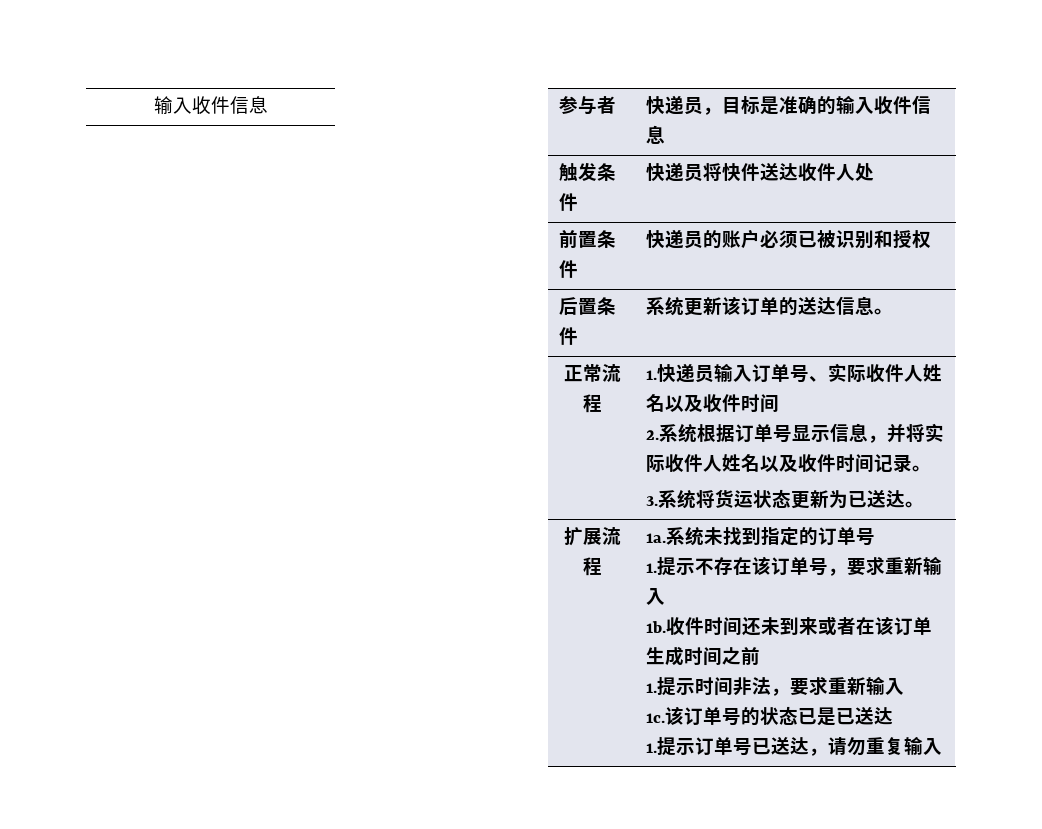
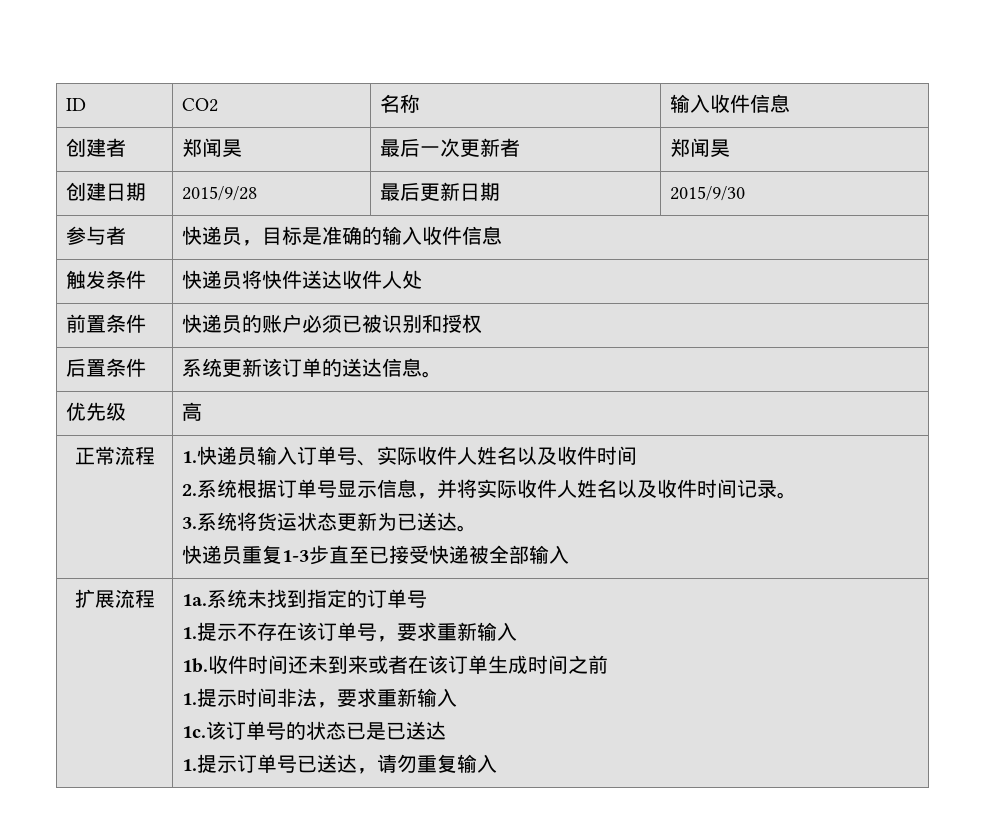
[153,96,268,115] 输入收件信息 -> [66,98,87,111] [182,98,219,112] [380,94,421,113] [670,94,791,113] [66,138,127,157] [182,138,243,157] [380,138,521,157] [670,138,731,157] [66,182,147,201] [182,186,258,201] [380,182,501,201] [670,186,746,201] ID | CO2 | 名称 | 输入收件信息 // 创建者 | 郑闻昊 | 最后一次更新者 | 郑闻昊 // 创建日期 | 2015/9/28 | 最后更新日期 | 2015/9/30
(893, 311) none -> [66,402,127,421] [182,402,203,421] // 优先级 | 高
(924, 504) none -> [182,545,570,565] // 快递员重复1-3步直至已接受快递被全部输入

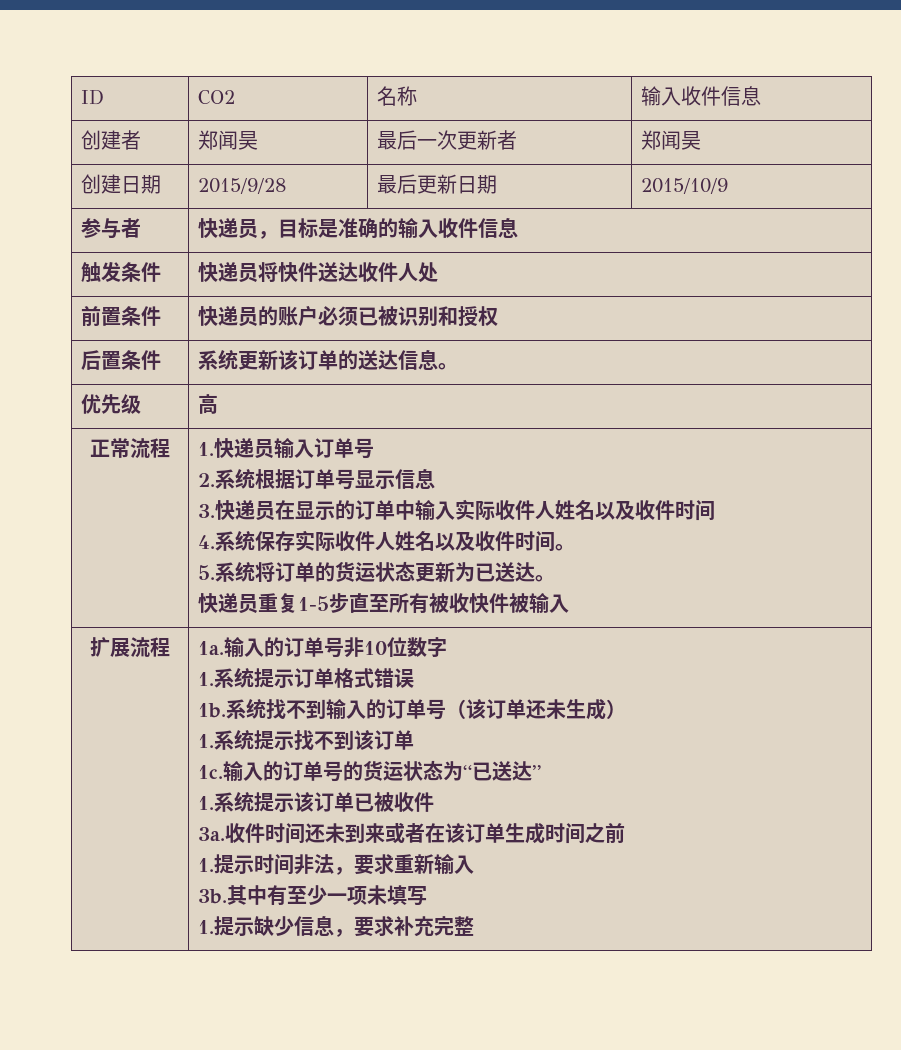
[670,186,746,201] 2015/9/30 -> [640,178,728,194] 2015/10/9
[357,460,378,466] 、 -> [197,468,435,490] [197,500,455,521] // 2.系统根据订单号显示信息 // 3.快递员在显示的订单中输入
[182,479,798,499] [182,512,258,531] 2.系统根据订单号显示信息，并将实际收件人姓名以及收件时间记录。 // 3.系统将 -> [197,530,575,552] [197,561,335,582] 4.系统保存实际收件人姓名以及收件时间。 // 5.系统将订单的
[282,545,530,565] 1-3步直至已接受快递被全部 -> [297,593,529,613] 1-5步直至所有被收快件被
[207,589,428,608] [182,622,518,642] [182,658,209,673] 系统未找到指定的订单号 // 1.提示不存在该订单号，要求重新输入 // 1b. -> [223,637,447,658] [197,667,414,688] [197,698,626,720] [197,729,414,751] [197,760,541,782] [197,791,434,812] [197,827,225,841] 输入的订单号非10位数字 // 1.系统提示订单格式错误 // 1b.系统找不到输入的订单号（该订单还未生成） // 1.系统提示找不到该订单 // 1c.输入的订单号的货运状态为“已送达” // 1.系统提示该订单已被收件 // 3a.
[182,721,447,740] [182,754,498,774] 1c.该订单号的状态已是已送达 // 1.提示订单号已送达，请勿重复输入 -> [197,885,427,906] [197,915,474,937] 3b.其中有至少一项未填写 // 1.提示缺少信息，要求补充完整

